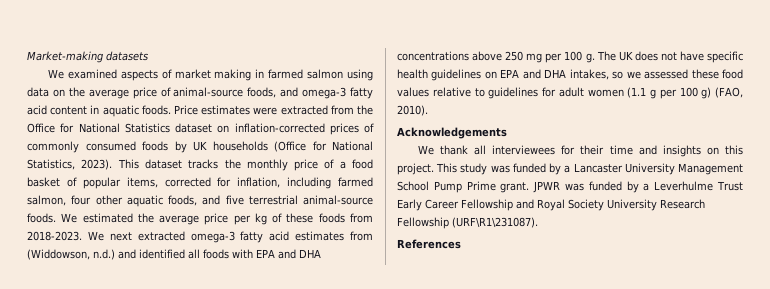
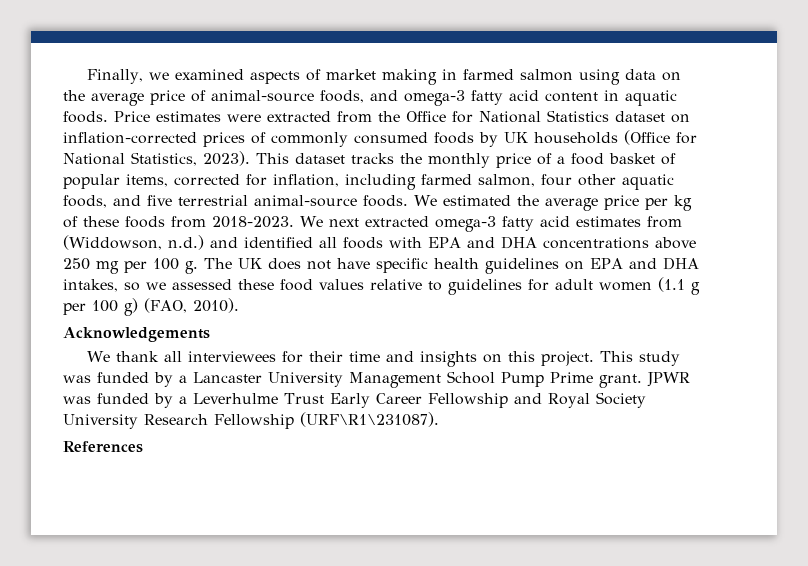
[27,51,148,63] [47,69,64,79] Market-making datasets // We -> [86,69,169,84] Finally, we

